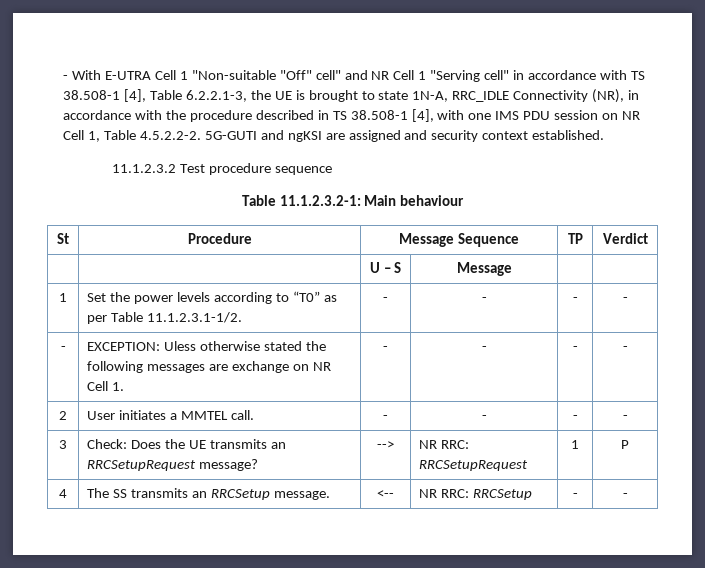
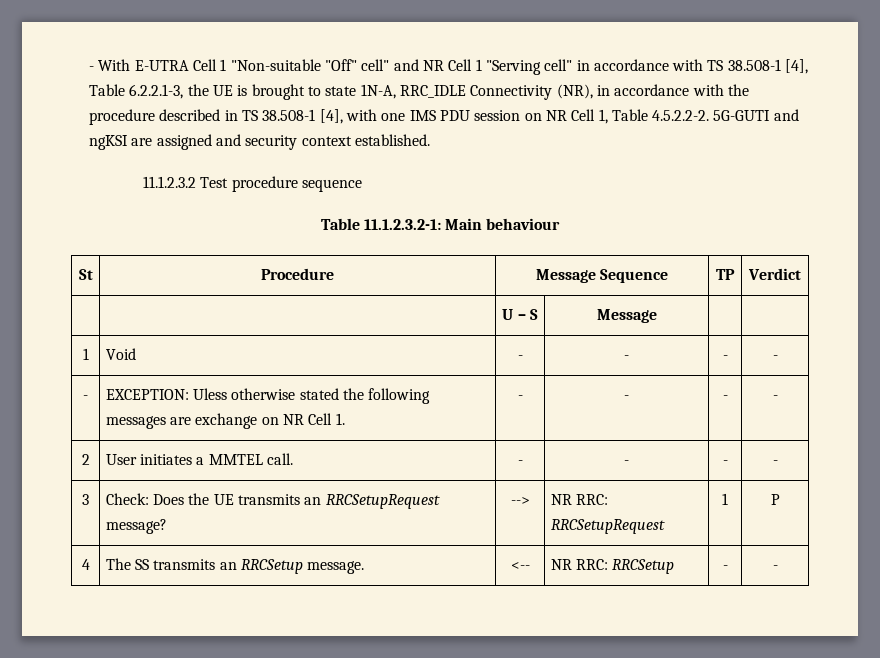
[87,291,337,304] [87,312,243,324] Set the power levels according to “T0” as per Table 11.1.2.3.1-1/2. -> [105,348,136,360] Void

